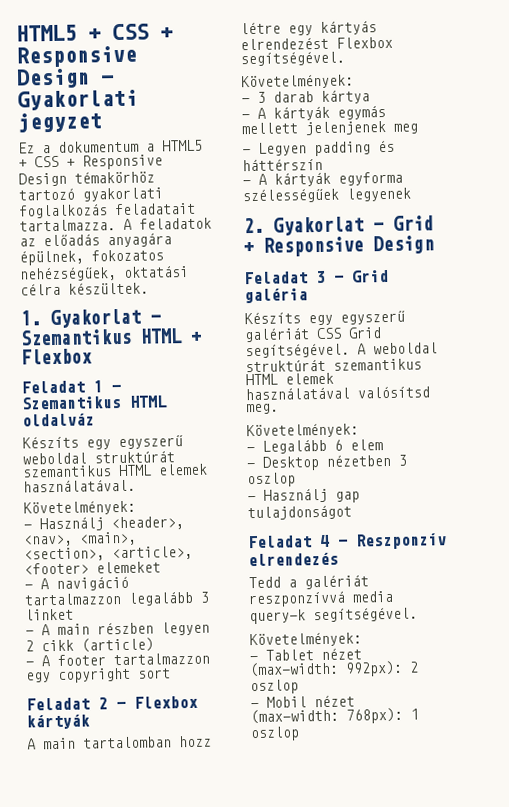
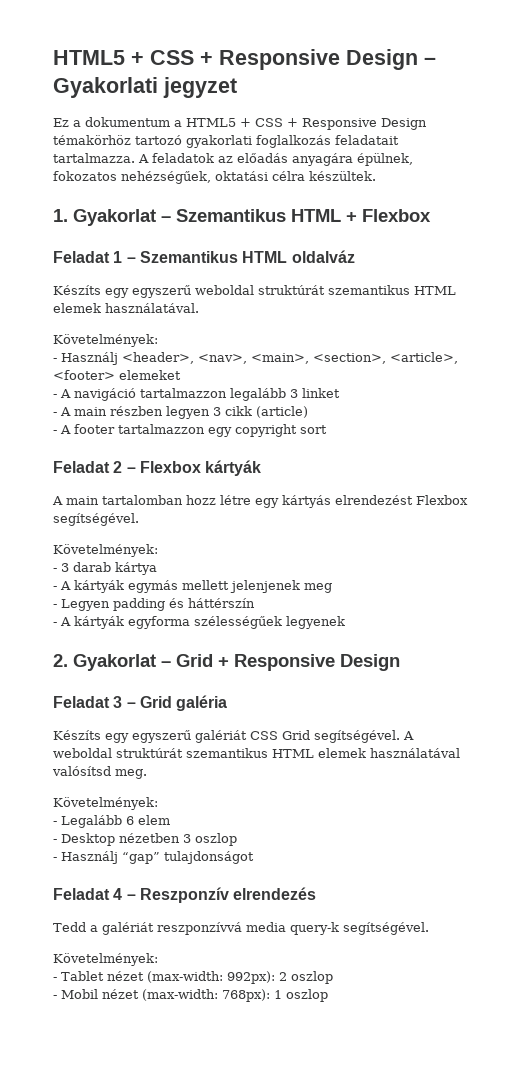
[25,640,34,652] 2 -> [213,407,221,416] 3
[335,491,360,503] gap -> [122,852,160,864] “gap”

